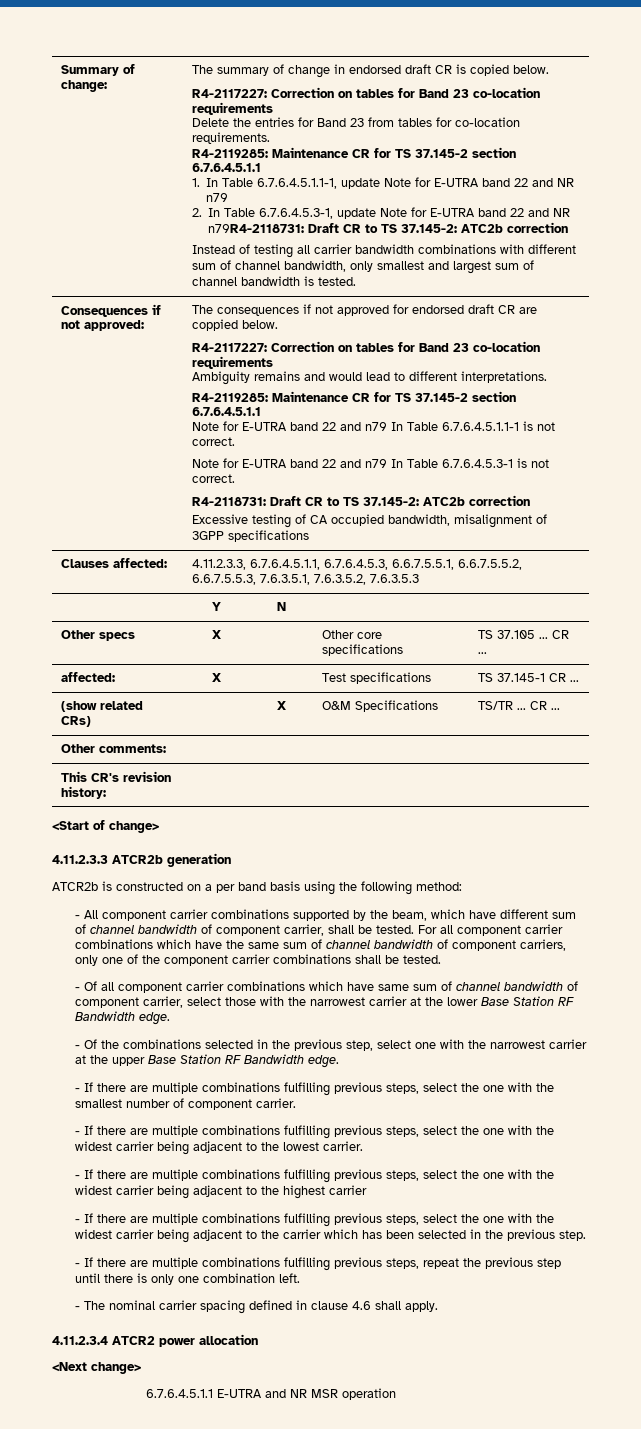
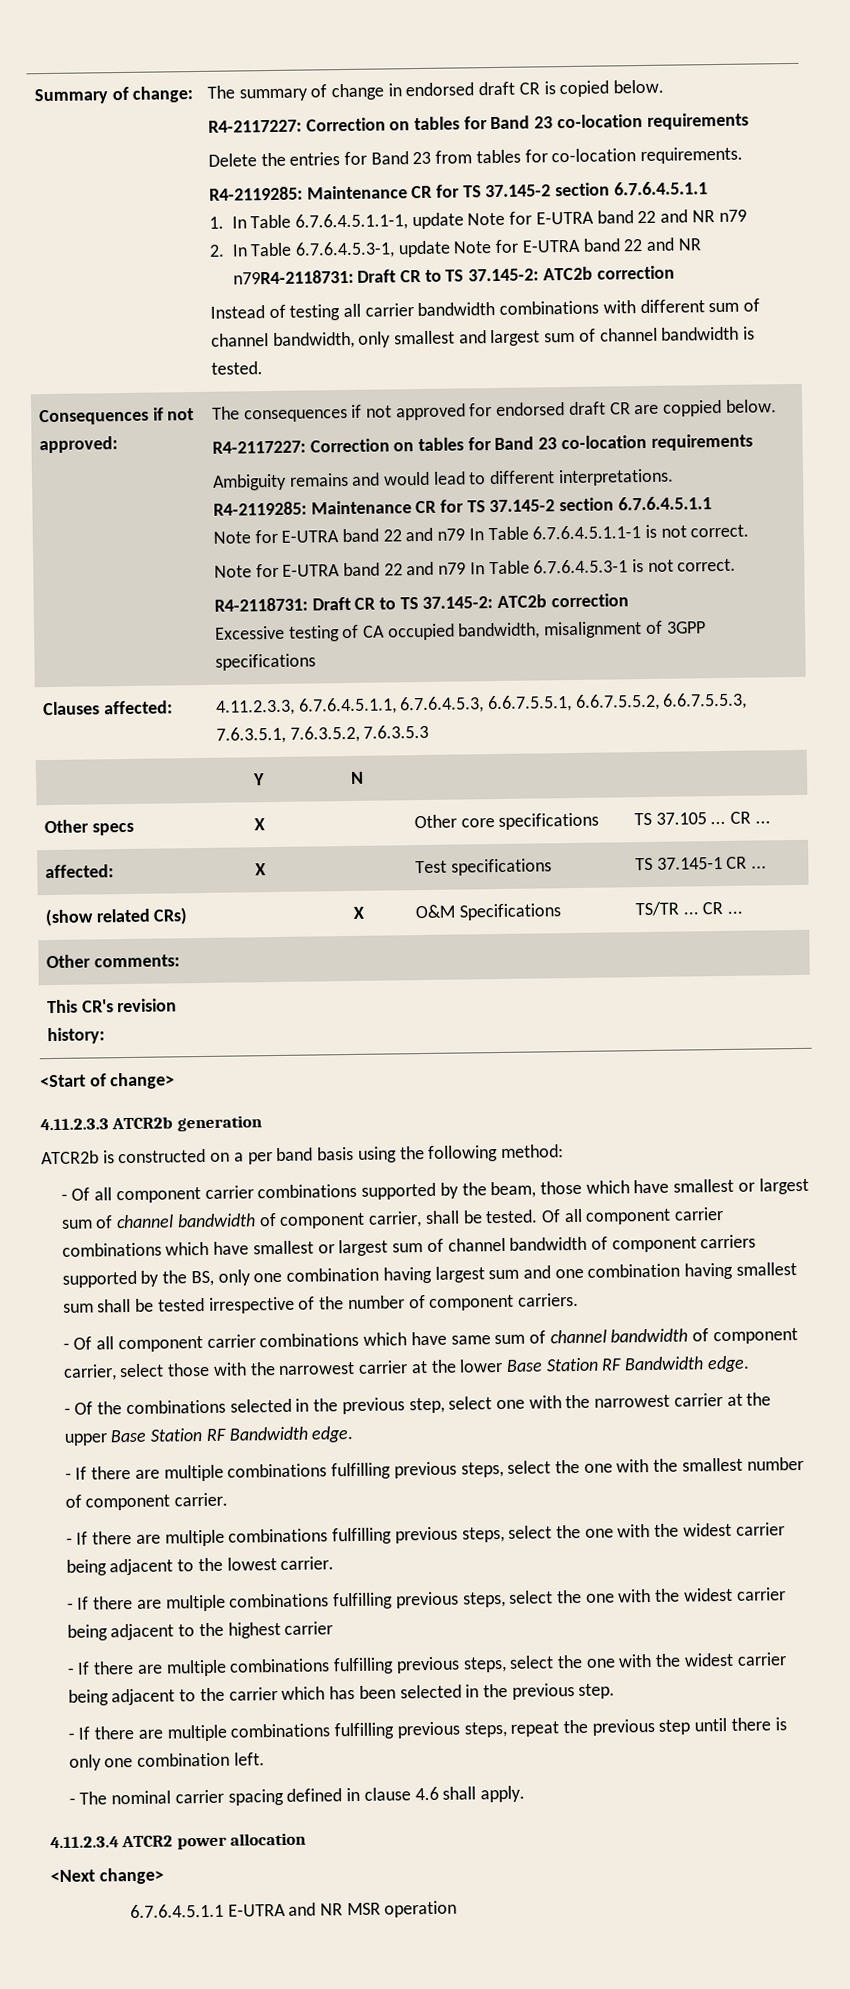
[84,910,99,919] All -> [71,1187,113,1201] Of all
[431,909,549,919] which have different -> [539,1177,809,1195] those which have smallest or largest
[418,924,564,936] [75,939,567,951] [75,954,442,966] For all component carrier combinations which have the same sum of channel bandwidth of component carriers, only one of the component carrier combinations shall be tested. -> [540,1207,725,1225] [61,1234,757,1257] [61,1262,797,1288] [62,1292,579,1314] Of all component carrier combinations which have smallest or largest sum of channel bandwidth of component carriers supported by the BS, only one combination having largest sum and one combination having smallest sum shall be tested irrespective of the number of component carriers.

